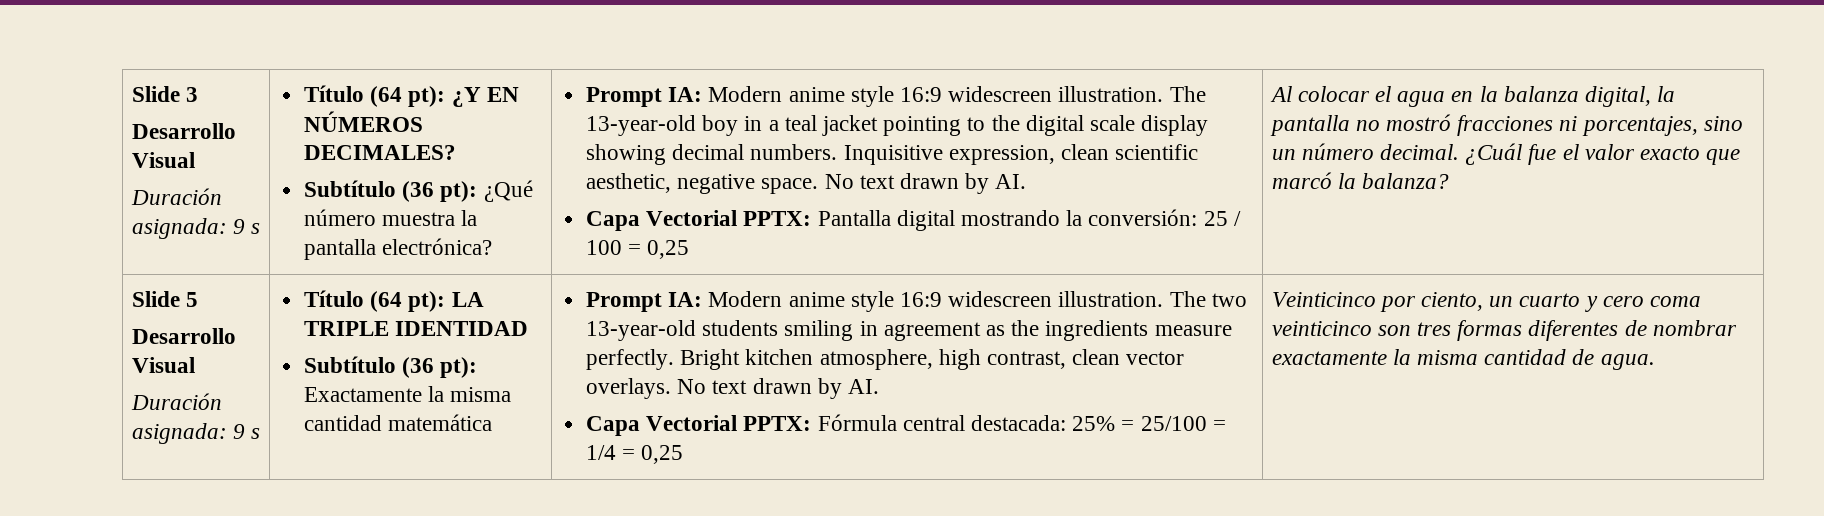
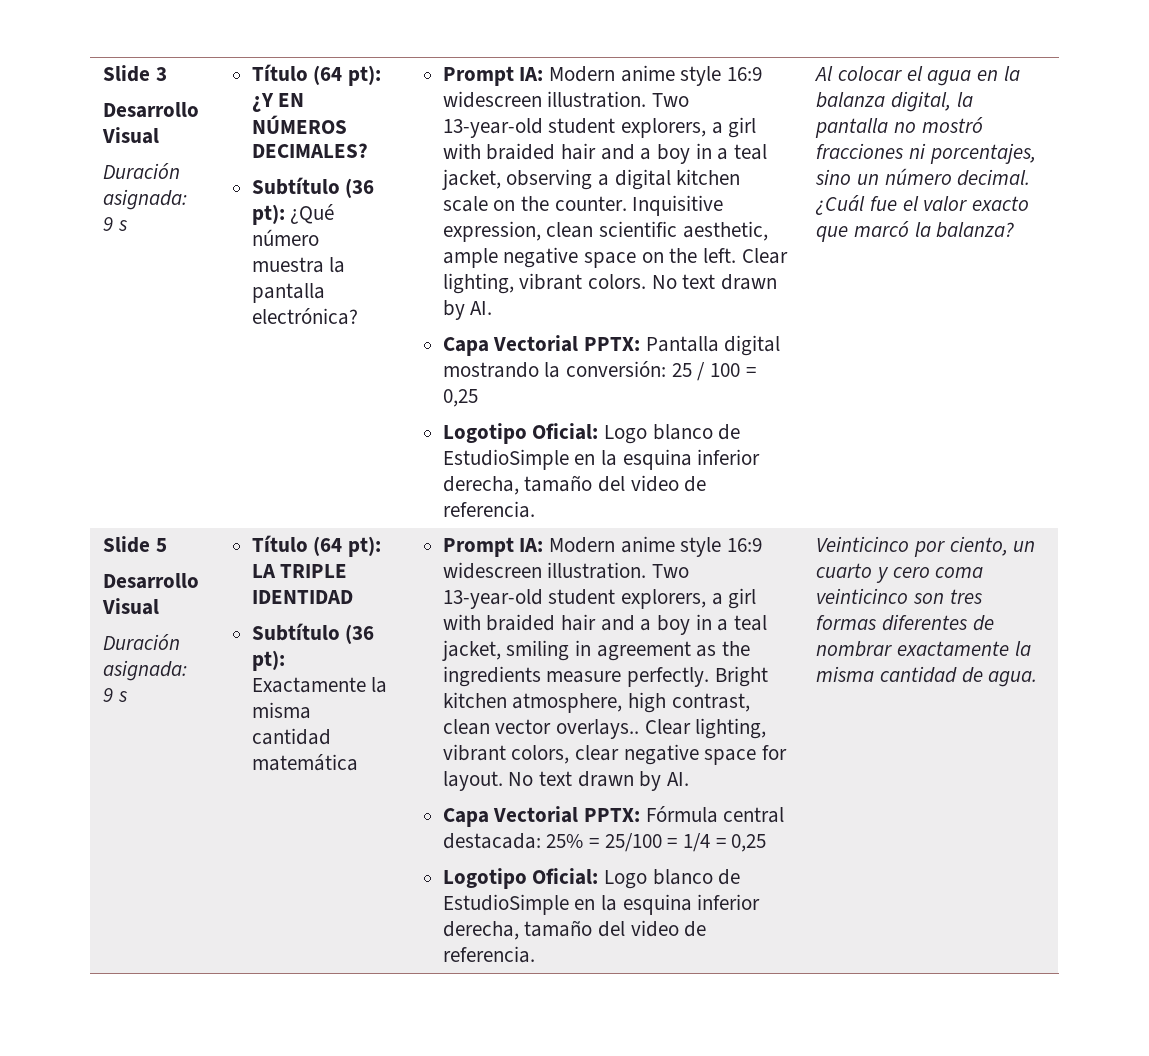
[1169,86,1206,102] [585,115,1209,136] [585,144,838,165] The 13-year-old boy in a teal jacket pointing to the digital scale display showing decimal numbers. -> [651,93,689,107] [442,117,757,138] [442,143,767,164] [441,169,741,190] [442,196,627,212] Two 13-year-old student explorers, a girl with braided hair and a boy in a teal jacket, observing a digital kitchen scale on the counter.
[677,174,819,194] negative space. -> [442,247,788,268] [442,273,646,294] ample negative space on the left. Clear lighting, vibrant colors.
(690, 249) none -> [442,423,741,444] [442,449,761,470] [442,475,707,495] [442,501,535,518] // Logotipo Oficial: Logo blanco de EstudioSimple en la esquina inferior derecha, tamaño del video de referencia.
[1169,291,1247,307] [585,320,779,341] The two 13-year-old students -> [651,564,689,578] [442,588,757,609] [442,614,767,635] [441,640,501,661] Two 13-year-old student explorers, a girl with braided hair and a boy in a teal jacket,
[585,378,671,399] overlays. -> [555,718,767,739] [442,744,787,765] [442,771,503,791] overlays.. Clear lighting, vibrant colors, clear negative space for layout.
(684, 454) none -> [442,868,741,889] [442,894,761,915] [442,920,707,940] [442,946,535,963] // Logotipo Oficial: Logo blanco de EstudioSimple en la esquina inferior derecha, tamaño del video de referencia.

